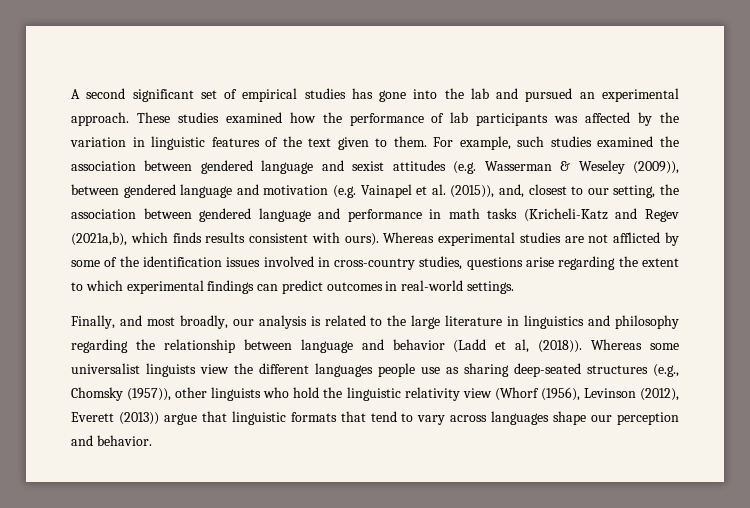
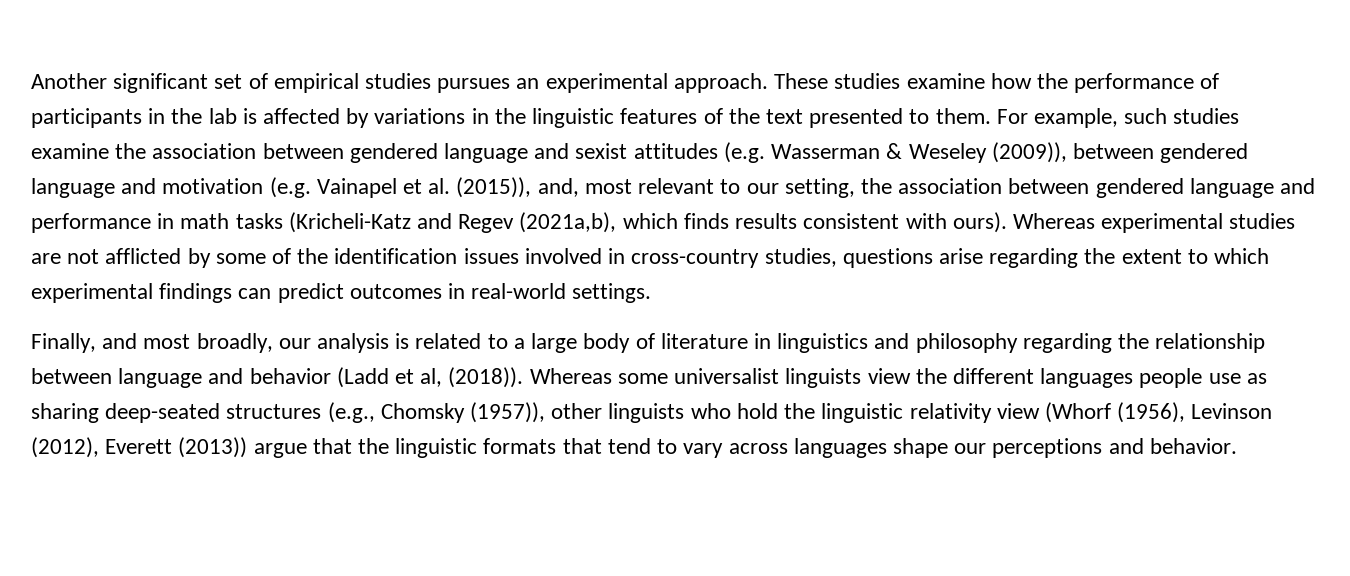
[71,88,126,99] A second -> [31,73,107,89] Another
[351,88,573,102] has gone into the lab and pursued -> [437,78,511,93] pursues
[225,112,282,123] examined -> [906,73,985,89] examine
[450,112,679,126] [70,137,145,147] lab participants was affected by the variation in -> [31,108,526,128] participants in the lab is affected by variations in the
[337,137,369,150] given -> [809,108,904,128] presented
[597,136,654,147] examined -> [31,143,109,159] examine
[528,184,567,195] closest -> [584,178,715,194] most relevant
[387,315,441,329] the large -> [513,333,655,353] a large body of
(227, 416) none -> [358,438,390,454] the
[617,412,680,425] perception -> [992,438,1103,458] perceptions

